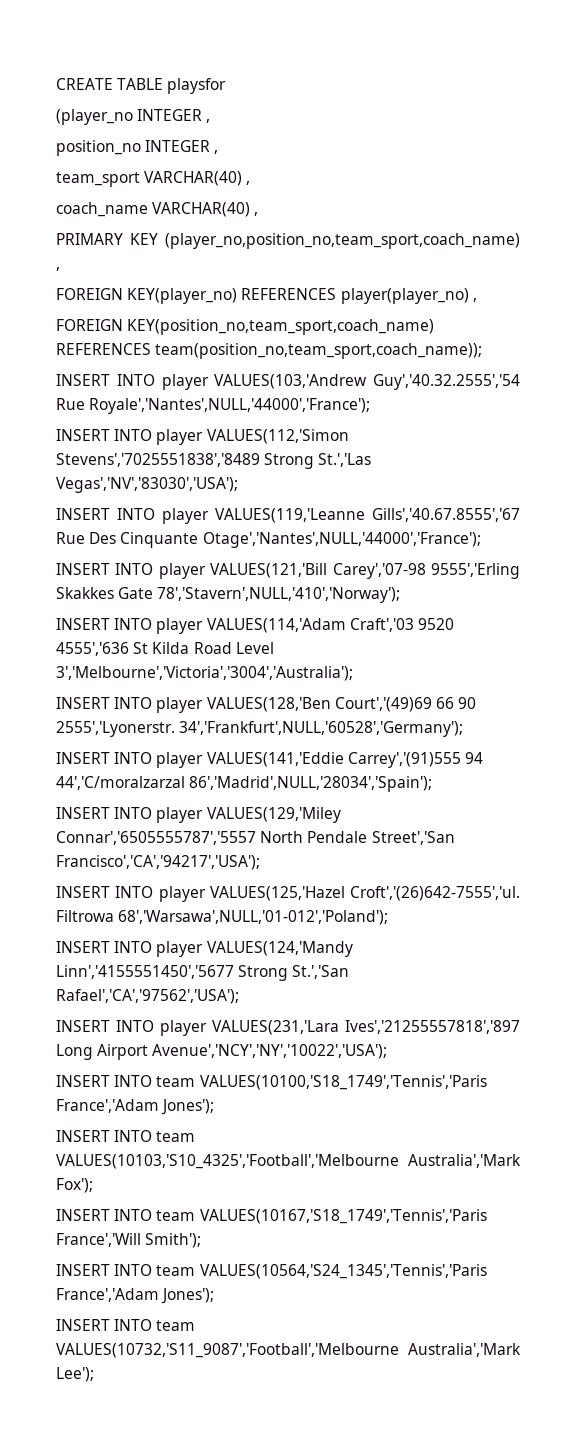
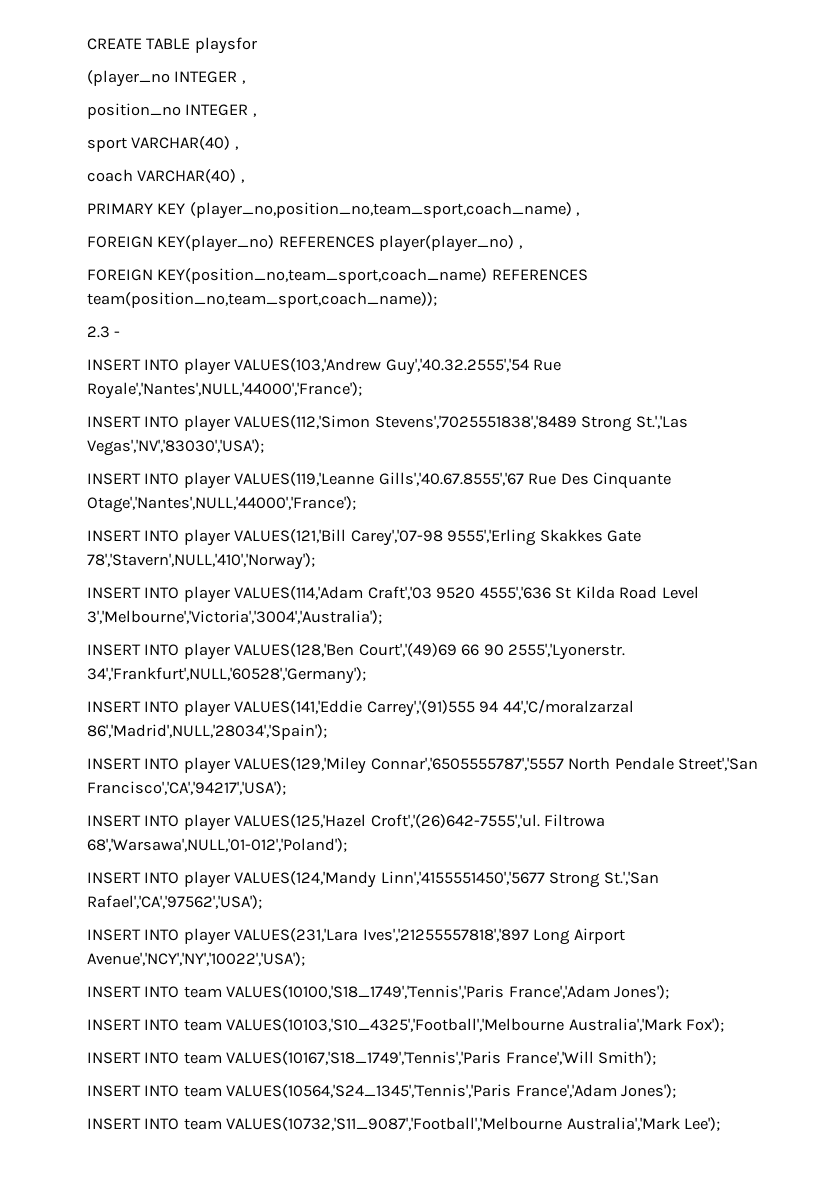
[56,171,251,187] [56,202,148,217] team_sport VARCHAR(40) , // coach_name -> [87,136,238,152] [87,169,133,182] sport VARCHAR(40) , // coach
(483, 351) none -> [87,326,121,338] // 2.3 -

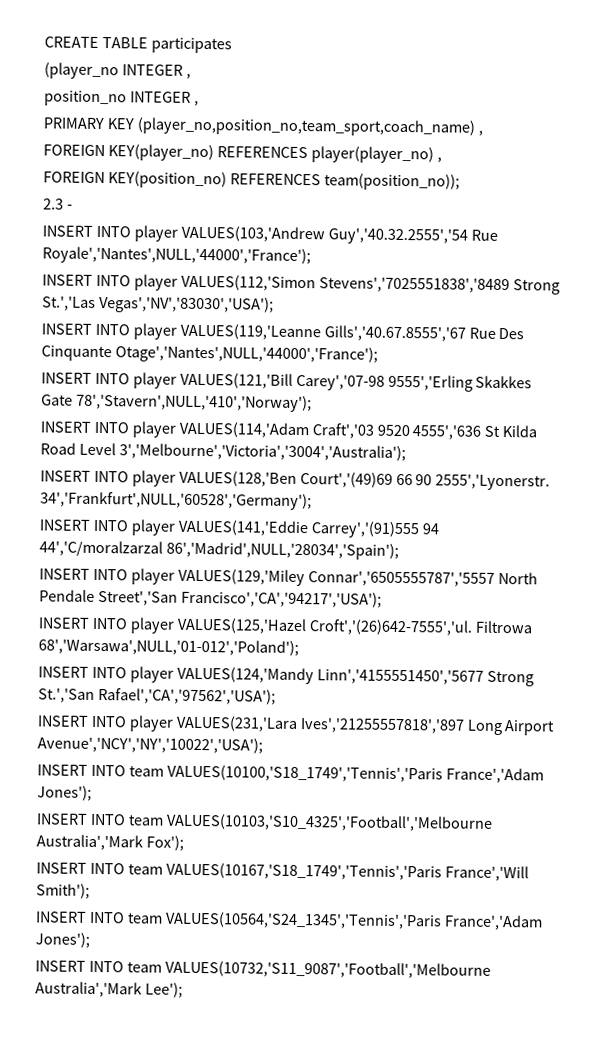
[194,37,257,54] playsfor -> [150,37,232,54] participates
[87,136,238,152] [87,169,244,183] // sport VARCHAR(40) , // coach VARCHAR(40) , -> (199, 103) none
[157,268,588,284] [87,292,437,308] KEY(position_no,team_sport,coach_name) REFERENCES team(position_no,team_sport,coach_name)); -> [107,171,460,191] KEY(position_no) REFERENCES team(position_no));

